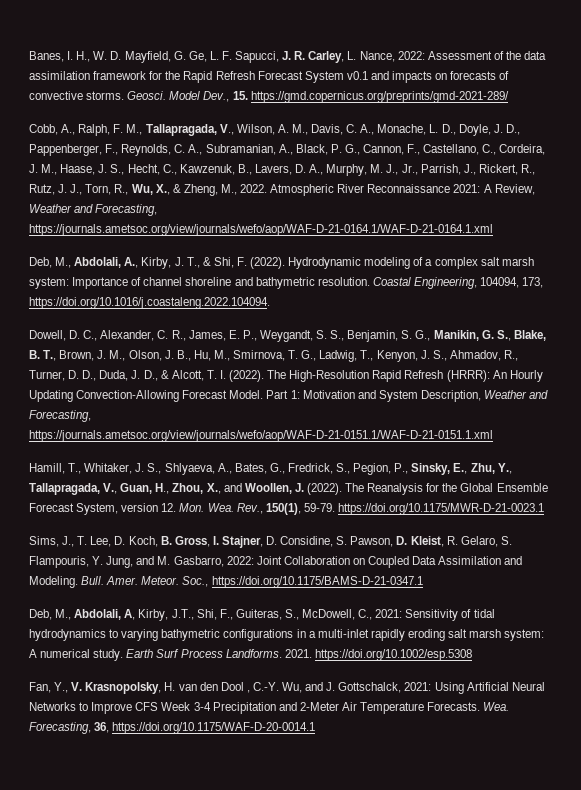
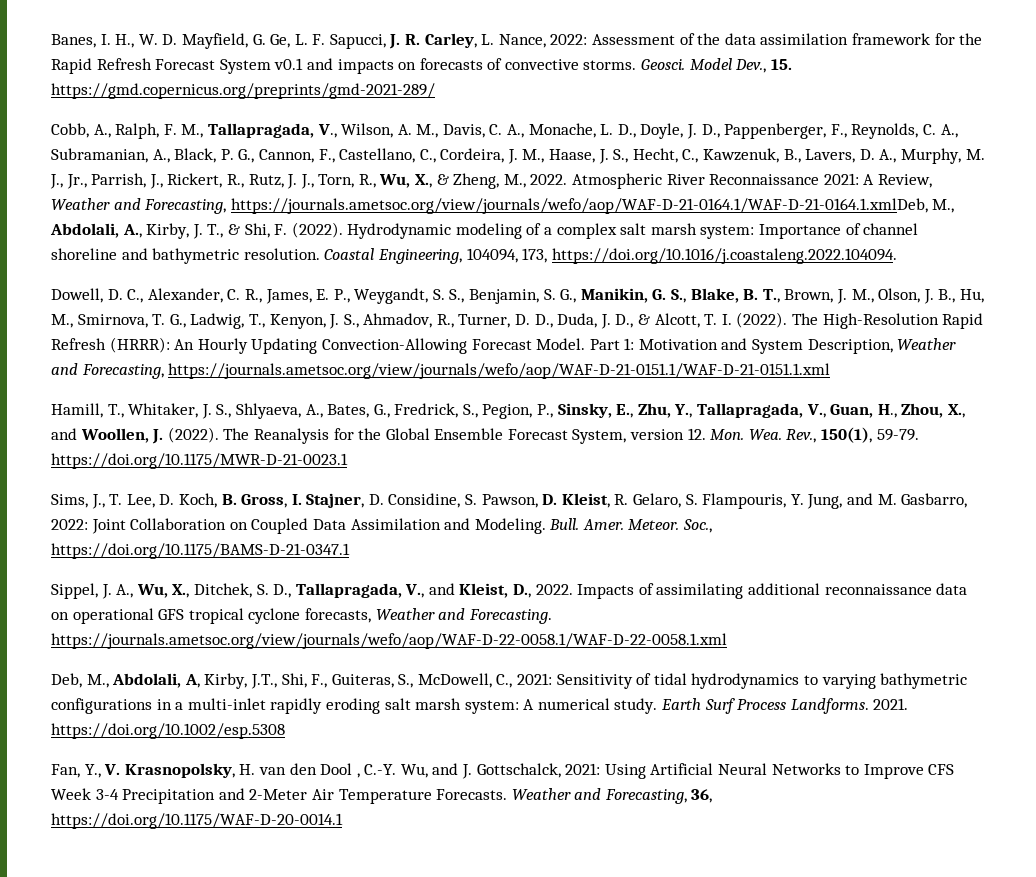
[29,224,493,236] [29,257,52,268] https://journals.ametsoc.org/view/journals/wefo/aop/WAF-D-21-0164.1/WAF-D-21-0164.1.xml // Deb, -> [230,198,928,214] https://journals.ametsoc.org/view/journals/wefo/aop/WAF-D-21-0164.1/WAF-D-21-0164.1.xmlDeb,
(423, 582) none -> [51,583,968,599] [51,608,552,624] [51,633,727,649] // Sippel, J. A., Wu, X., Ditchek, S. D., Tallapragada, V., and Kleist, D., 2022. Impacts of assimilating additional reconnaissance data on operational GFS tropical cyclone forecasts, Weather and Forecasting. https://journals.ametsoc.org/view/journals/wefo/aop/WAF-D-22-0058.1/WAF-D-22-0058.1.xml
[483,702,510,711] Wea. -> [511,788,602,800] Weather and

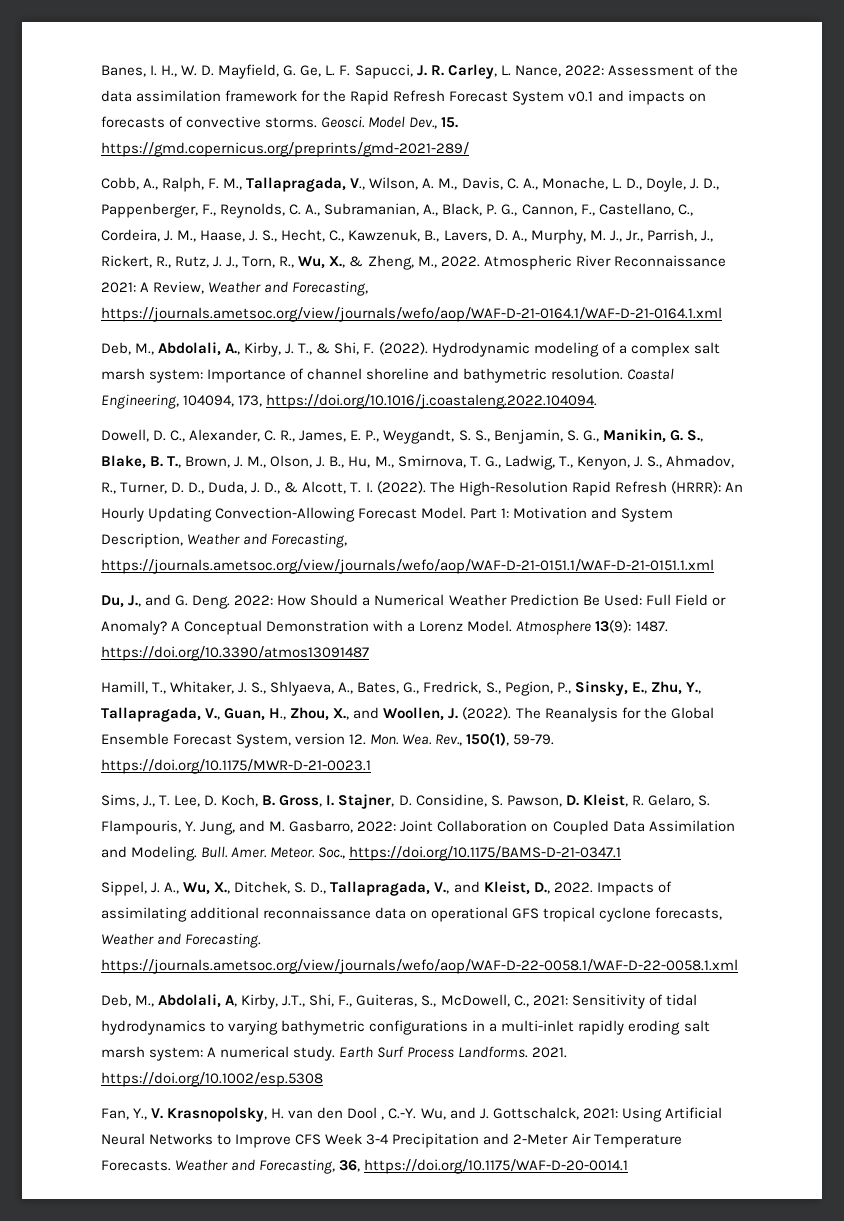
[230,198,928,214] https://journals.ametsoc.org/view/journals/wefo/aop/WAF-D-21-0164.1/WAF-D-21-0164.1.xmlDeb, -> [101,307,722,322] [101,342,131,355] https://journals.ametsoc.org/view/journals/wefo/aop/WAF-D-21-0164.1/WAF-D-21-0164.1.xml // Deb,
(831, 371) none -> [101,594,726,609] [101,620,668,635] [101,646,369,661] // Du, J., and G. Deng. 2022: How Should a Numerical Weather Prediction Be Used: Full Field or Anomaly? A Conceptual Demonstration with a Lorenz Model. Atmosphere 13(9): 1487. https://doi.org/10.3390/atmos13091487

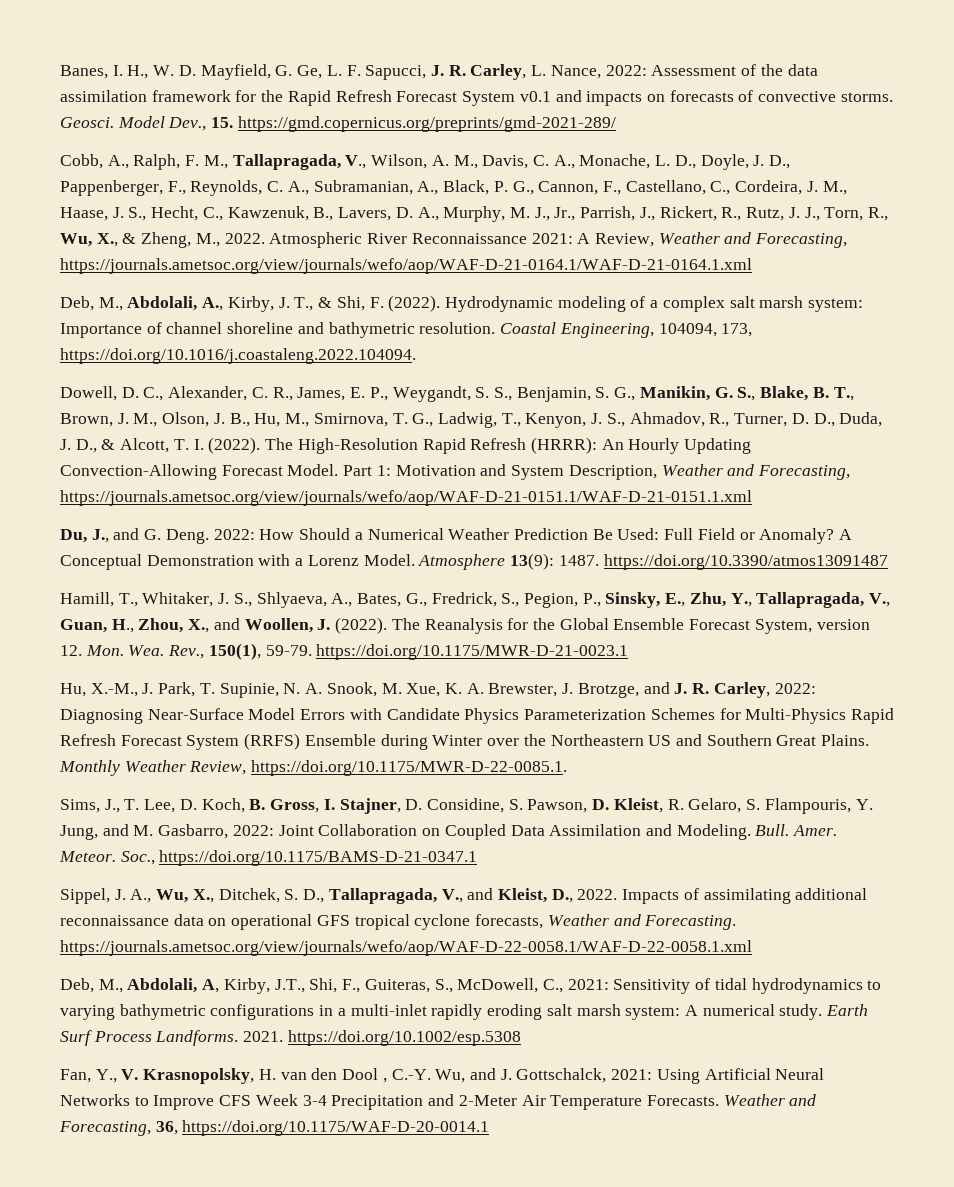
(371, 766) none -> [60,682,816,698] [60,708,894,724] [60,733,870,750] [59,760,568,776] // Hu, X.-M., J. Park, T. Supinie, N. A. Snook, M. Xue, K. A. Brewster, J. Brotzge, and J. R. Carley, 2022: Diagnosing Near-Surface Model Errors with Candidate Physics Parameterization Schemes for Multi-Physics Rapid Refresh Forecast System (RRFS) Ensemble during Winter over the Northeastern US and Southern Great Plains. Monthly Weather Review, https://doi.org/10.1175/MWR-D-22-0085.1.

